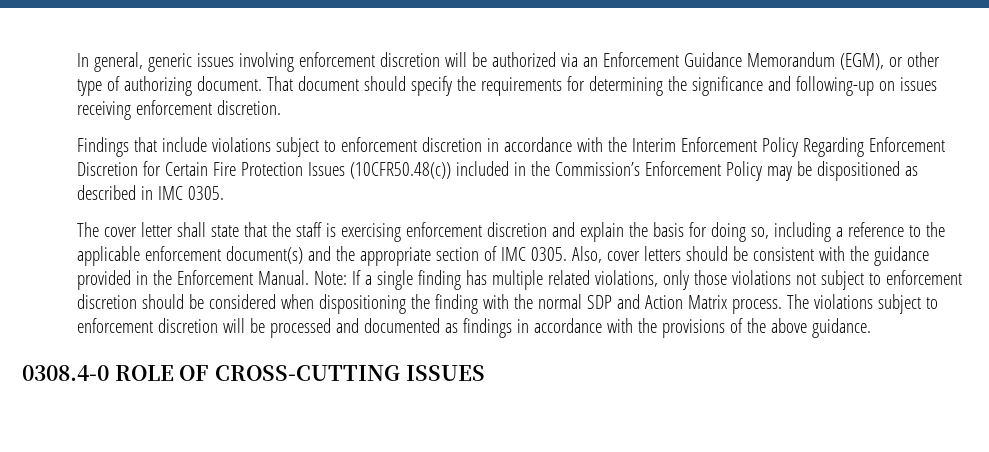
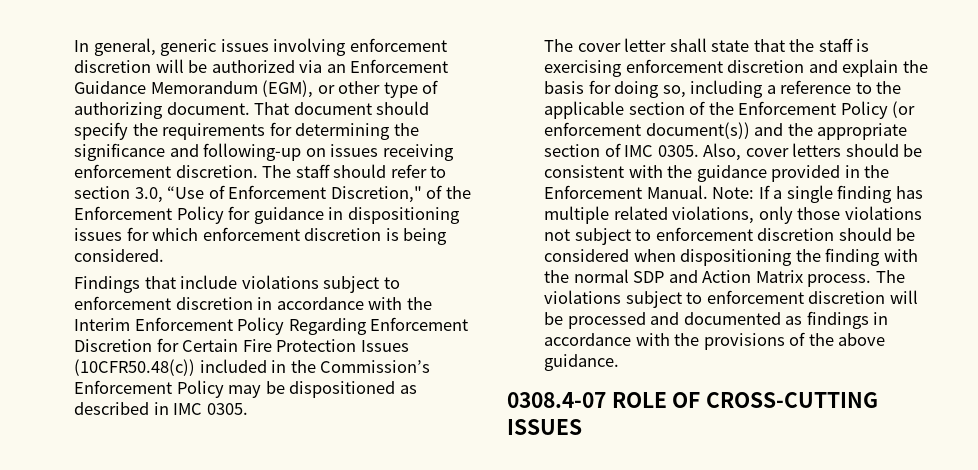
(282, 107) none -> [262,164,447,178] [74,185,471,203] [74,206,460,224] [74,227,448,245] [74,249,165,262] The staff should refer to section 3.0, “Use of Enforcement Discretion," of the Enforcement Policy for guidance in dispositioning issues for which enforcement discretion is being considered.
[145,246,304,264] enforcement document(s) -> [628,101,916,119] [544,122,750,139] section of the Enforcement Policy (or enforcement document(s))
[22,365,109,381] 0308.4-0 -> [507,392,606,408] 0308.4-07

